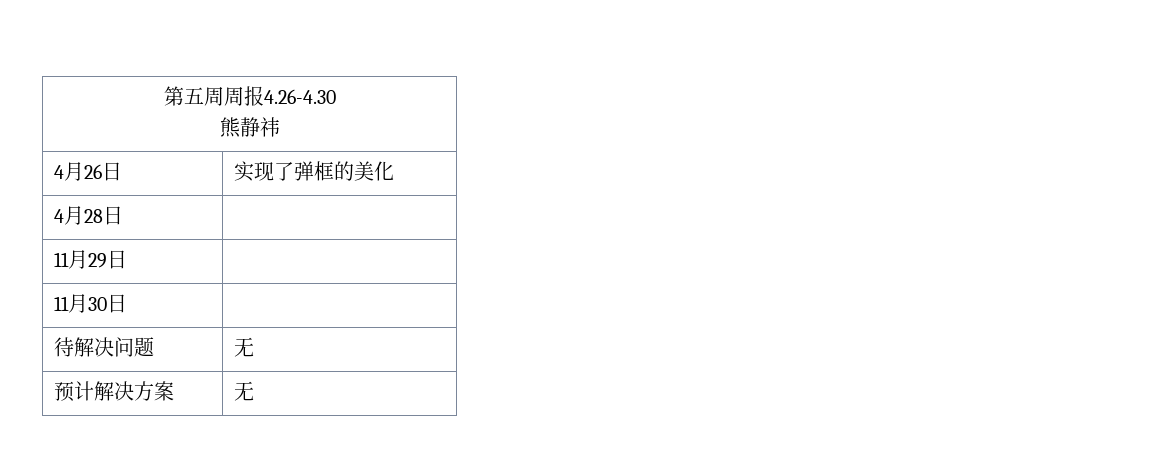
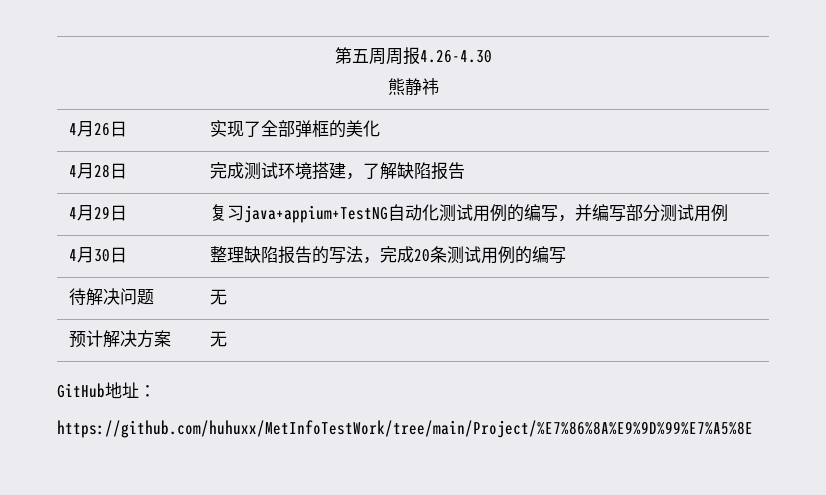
(295, 171) none -> [260,120,295,137] 全部
[54,250,128,269] [54,294,128,313] // 11月29日 | // 11月30日 | -> [209,162,465,180] [68,205,127,221] [209,204,728,223] [68,247,127,263] [209,246,566,264] 完成测试环境搭建，了解缺陷报告 // 4月29日 | 复习java+appium+TestNG自动化测试用例的编写，并编写部分测试用例 // 4月30日 | 整理缺陷报告的写法，完成20条测试用例的编写
(255, 391) none -> [57,382,156,399] [57,420,753,438] // GitHub地址： // https://github.com/huhuxx/MetInfoTestWork/tree/main/Project/%E7%86%8A%E9%9D%99%E7%A5%8E

